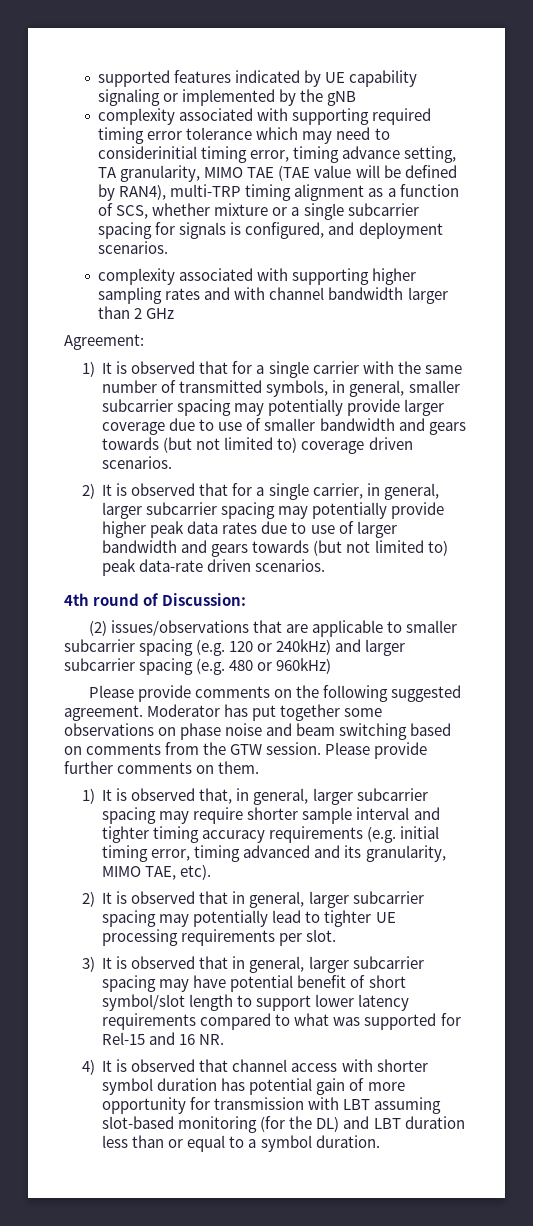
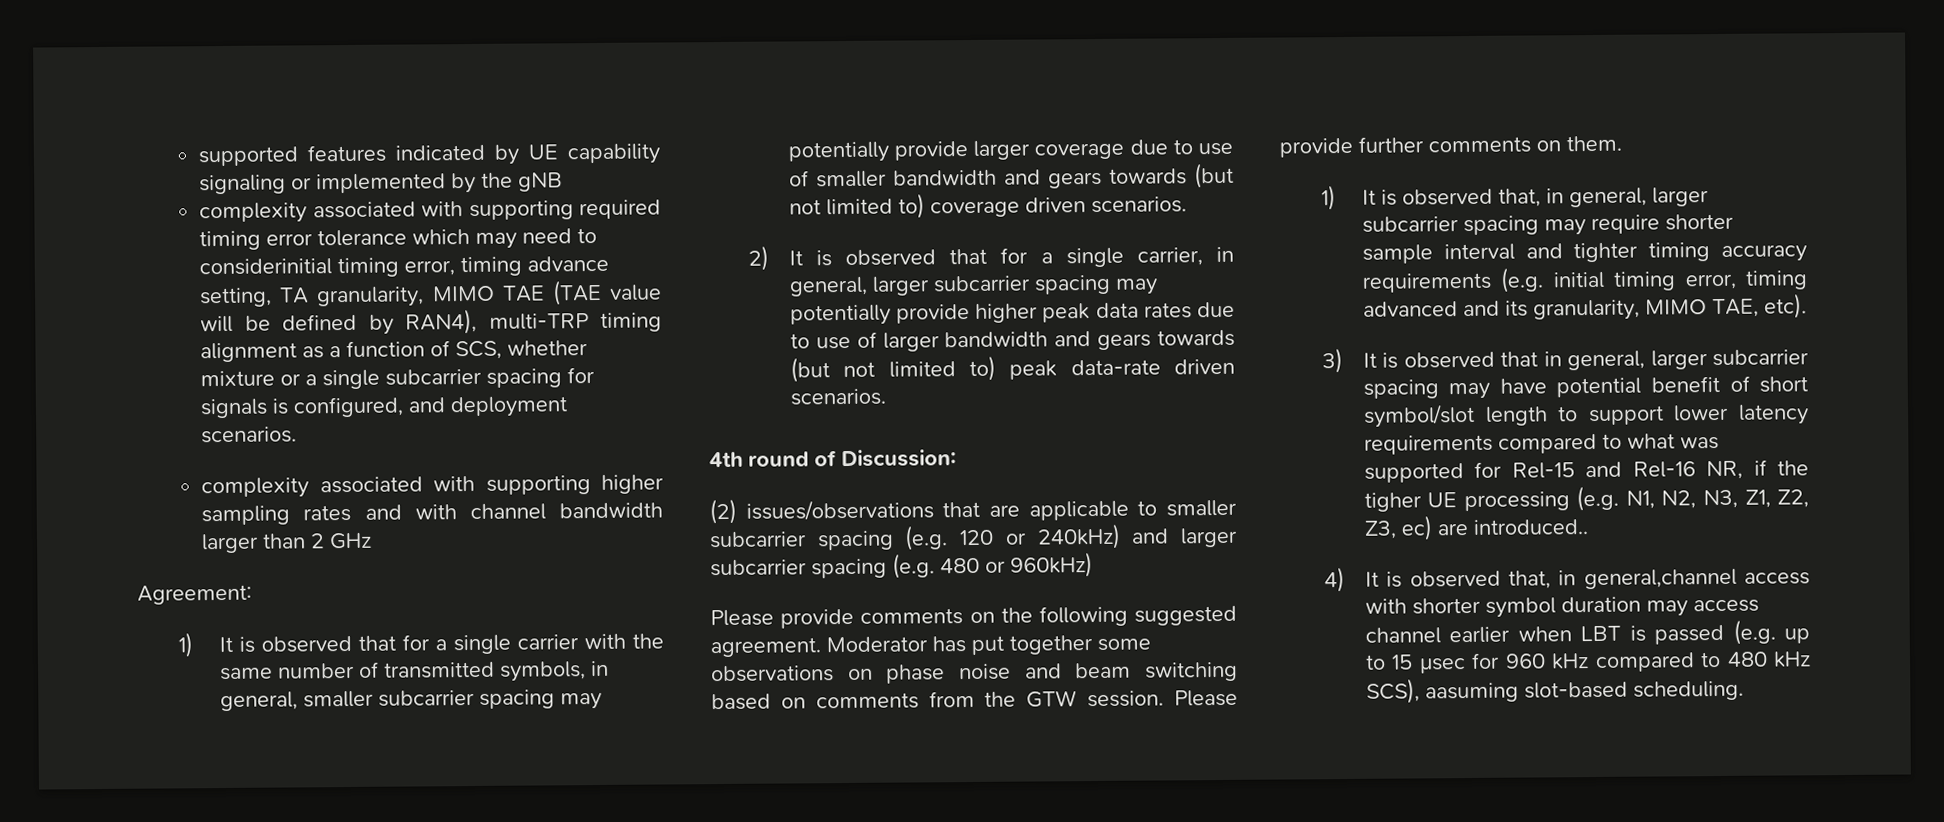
[81,891,95,907] 2) -> [1321,348,1343,374] 3)
[193,910,396,927] [102,929,337,946] [81,956,424,973] [102,975,190,992] potentially lead to tighter UE processing requirements per slot. // 3) It is observed that in general, larger subcarrier spacing may -> (1491, 391) none
[179,1034,225,1045] 16 NR. -> [1632,459,1809,480] [1363,485,1809,512] [1363,515,1589,541] Rel-16 NR, if the tigher UE processing (e.g. N1, N2, N3, Z1, Z2, Z3, ec) are introduced..
[199,1059,288,1072] that channel -> [1507,568,1737,590] that, in general,channel
[221,1078,405,1095] [102,1097,442,1114] [102,1116,465,1133] [102,1135,380,1152] has potential gain of more opportunity for transmission with LBT assuming slot-based monitoring (for the DL) and LBT duration less than or equal to a symbol duration. -> [1645,599,1759,617] [1364,619,1810,645] [1364,651,1811,674] [1365,678,1744,704] may access channel earlier when LBT is passed (e.g. up to 15 μsec for 960 kHz compared to 480 kHz SCS), aasuming slot-based scheduling.

